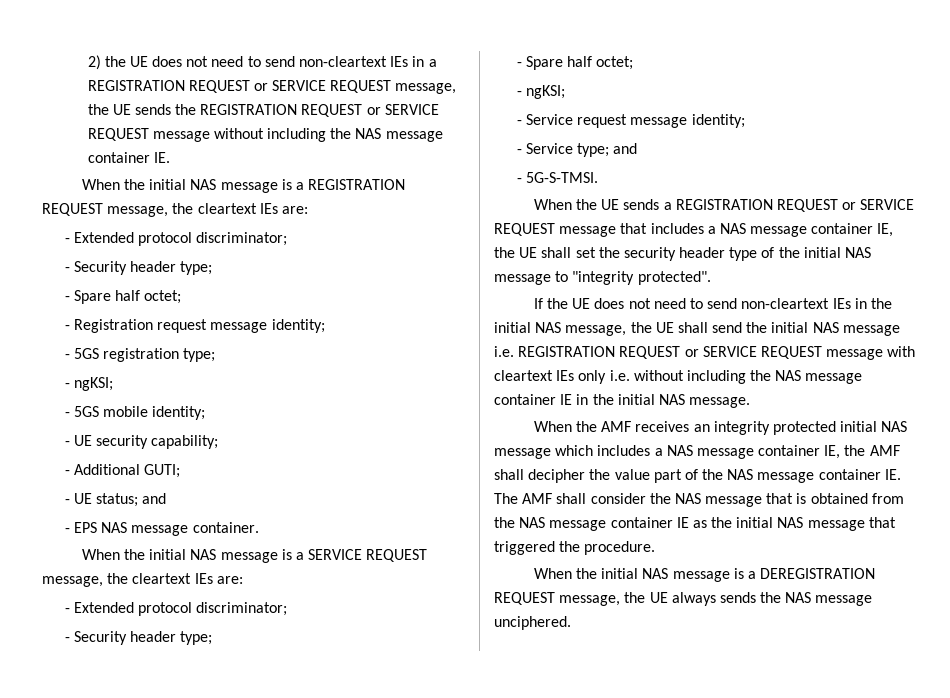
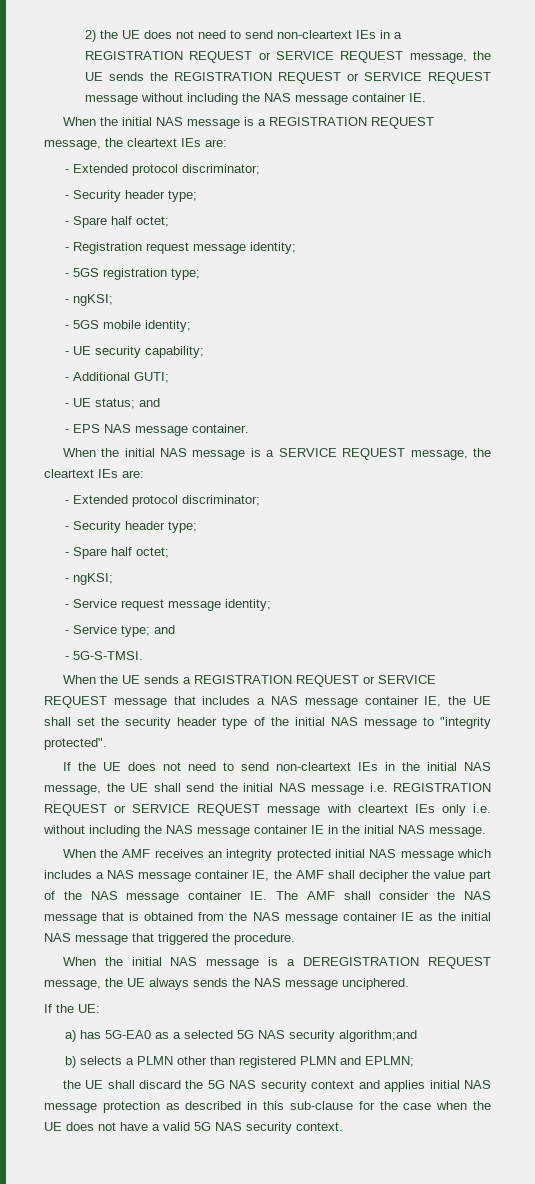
(571, 623) none -> [44,1004,100,1013] [64,1030,417,1042] [64,1056,414,1068] [62,1080,492,1092] [44,1101,491,1113] [44,1122,343,1134] // If the UE: // a) has 5G-EA0 as a selected 5G NAS security algorithm;and // b) selects a PLMN other than registered PLMN and EPLMN; // the UE shall discard the 5G NAS security context and applies initial NAS message protection as described in this sub-clause for the case when the UE does not have a valid 5G NAS security context.

